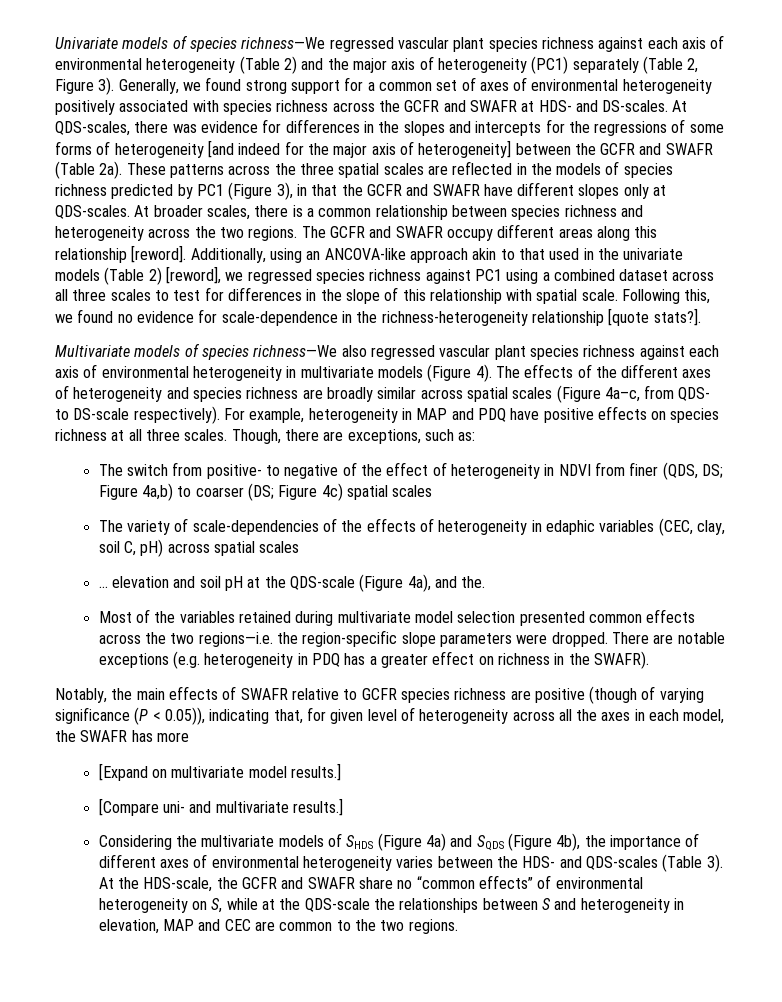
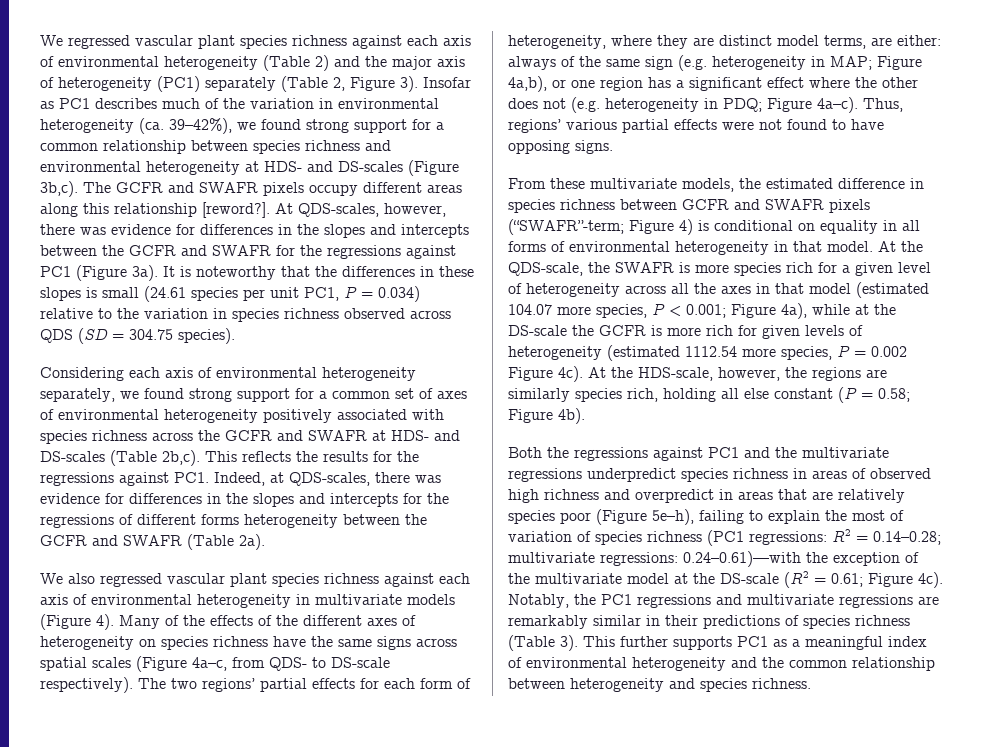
[55,35,326,52] Univariate models of species richness—We -> [40,35,63,46] We
[118,79,179,94] Generally, -> [423,77,471,88] [40,98,439,109] [40,118,444,134] [40,140,391,154] [40,160,459,176] [40,181,462,197] [40,202,446,218] [40,224,469,238] [40,245,456,259] [40,265,474,281] [40,286,420,302] [40,308,451,322] [40,328,235,344] [40,367,416,381] [40,388,115,402] Insofar as PC1 describes much of the variation in environmental heterogeneity (ca. 39–42%), we found strong support for a common relationship between species richness and environmental heterogeneity at HDS- and DS-scales (Figure 3b,c). The GCFR and SWAFR pixels occupy different areas along this relationship [reword?]. At QDS-scales, however, there was evidence for differences in the slopes and intercepts between the GCFR and SWAFR for the regressions against PC1 (Figure 3a). It is noteworthy that the differences in these slopes is small (24.61 species per unit PC1, P = 0.034) relative to the variation in species richness observed across QDS (SD = 304.75 species). // Considering each axis of environmental heterogeneity separately,
[602,100,688,112] DS-scales. At -> [40,450,419,466] [40,472,284,486] DS-scales (Table 2b,c). This reflects the results for the regressions against PC1. Indeed, at
[689,124,724,133] [55,140,512,158] some forms of heterogeneity [and indeed for the major axis of heterogeneity] -> [137,514,338,528] different forms heterogeneity
[126,161,673,178] [55,182,667,200] [55,205,643,220] [55,224,658,241] [55,245,684,263] [55,266,715,285] [55,287,711,304] [55,308,701,326] [55,343,338,360] These patterns across the three spatial scales are reflected in the models of species richness predicted by PC1 (Figure 3), in that the GCFR and SWAFR have different slopes only at QDS-scales. At broader scales, there is a common relationship between species richness and heterogeneity across the two regions. The GCFR and SWAFR occupy different areas along this relationship [reword]. Additionally, using an ANCOVA-like approach akin to that used in the univariate models (Table 2) [reword], we regressed species richness against PC1 using a combined dataset across all three scales to test for differences in the slope of this relationship with spatial scale. Following this, we found no evidence for scale-dependence in the richness-heterogeneity relationship [quote stats?]. // Multivariate models of species richness—We -> [40,573,63,584] // We
[495,366,520,378] The -> [119,615,205,629] Many of the
[166,387,417,402] and species richness are broadly similar -> [139,636,411,650] on species richness have the same signs
[223,406,720,423] [55,429,476,444] [98,462,723,480] [98,483,433,501] [98,518,725,536] [98,539,300,557] [98,574,486,592] [98,609,696,626] [98,630,725,647] [98,651,649,669] [55,686,704,704] [55,707,326,725] For example, heterogeneity in MAP and PDQ have positive effects on species richness at all three scales. Though, there are exceptions, such as: // The switch from positive- to negative of the effect of heterogeneity in NDVI from finer (QDS, DS; Figure 4a,b) to coarser (DS; Figure 4c) spatial scales // The variety of scale-dependencies of the effects of heterogeneity in edaphic variables (CEC, clay, soil C, pH) across spatial scales // … elevation and soil pH at the QDS-scale (Figure 4a), and the. // Most of the variables retained during multivariate model selection presented common effects across the two regions—i.e. the region-specific slope parameters were dropped. There are notable exceptions (e.g. heterogeneity in PDQ has a greater effect on richness in the SWAFR). // Notably, the main effects of SWAFR relative to GCFR species richness are positive (though of varying significance (P < 0.05)), indicating that, for -> [138,678,471,692] [508,35,941,49] [508,55,922,71] [508,76,918,92] [508,97,903,113] [508,119,884,133] [508,140,613,154] [508,178,924,192] [508,199,870,213] [508,219,920,235] [508,241,923,255] [508,262,850,276] The two regions’ partial effects for each form of heterogeneity, where they are distinct model terms, are either: always of the same sign (e.g. heterogeneity in MAP; Figure 4a,b), or one region has a significant effect where the other does not (e.g. heterogeneity in PDQ; Figure 4a–c). Thus, regions’ various partial effects were not found to have opposing signs. // From these multivariate models, the estimated difference in species richness between GCFR and SWAFR pixels (“SWAFR”-term; Figure 4) is conditional on equality in all forms of environmental heterogeneity in that model. At the QDS-scale, the SWAFR is more species rich for a
[649,709,725,724] [55,730,189,742] [98,763,342,781] [98,798,344,816] [98,833,700,851] [98,854,723,872] [98,875,643,892] [98,898,684,913] [98,919,458,934] each model, the SWAFR has more // [Expand on multivariate model results.] // [Compare uni- and multivariate results.] // Considering the multivariate models of SHDS (Figure 4a) and SQDS (Figure 4b), the importance of different axes of environmental heterogeneity varies between the HDS- and QDS-scales (Table 3). At the HDS-scale, the GCFR and SWAFR share no “common effects” of environmental heterogeneity on S, while at the QDS-scale the relationships between S and heterogeneity in elevation, MAP and CEC are common to the two regions. -> [775,282,929,298] [508,303,896,319] [508,325,863,339] [508,345,907,361] [508,366,887,382] [508,387,910,403] [508,408,585,424] [508,447,889,461] [508,468,931,482] [508,489,905,503] [508,509,904,525] [508,529,941,546] [508,551,919,567] [508,571,943,588] [508,594,939,608] [508,615,910,629] [508,635,927,651] [508,657,935,671] [508,678,811,692] that model (estimated 104.07 more species, P < 0.001; Figure 4a), while at the DS-scale the GCFR is more rich for given levels of heterogeneity (estimated 1112.54 more species, P = 0.002 Figure 4c). At the HDS-scale, however, the regions are similarly species rich, holding all else constant (P = 0.58; Figure 4b). // Both the regressions against PC1 and the multivariate regressions underpredict species richness in areas of observed high richness and overpredict in areas that are relatively species poor (Figure 5e–h), failing to explain the most of variation of species richness (PC1 regressions: R2 = 0.14–0.28; multivariate regressions: 0.24–0.61)—with the exception of the multivariate model at the DS-scale (R2 = 0.61; Figure 4c). Notably, the PC1 regressions and multivariate regressions are remarkably similar in their predictions of species richness (Table 3). This further supports PC1 as a meaningful index of environmental heterogeneity and the common relationship between heterogeneity and species richness.

